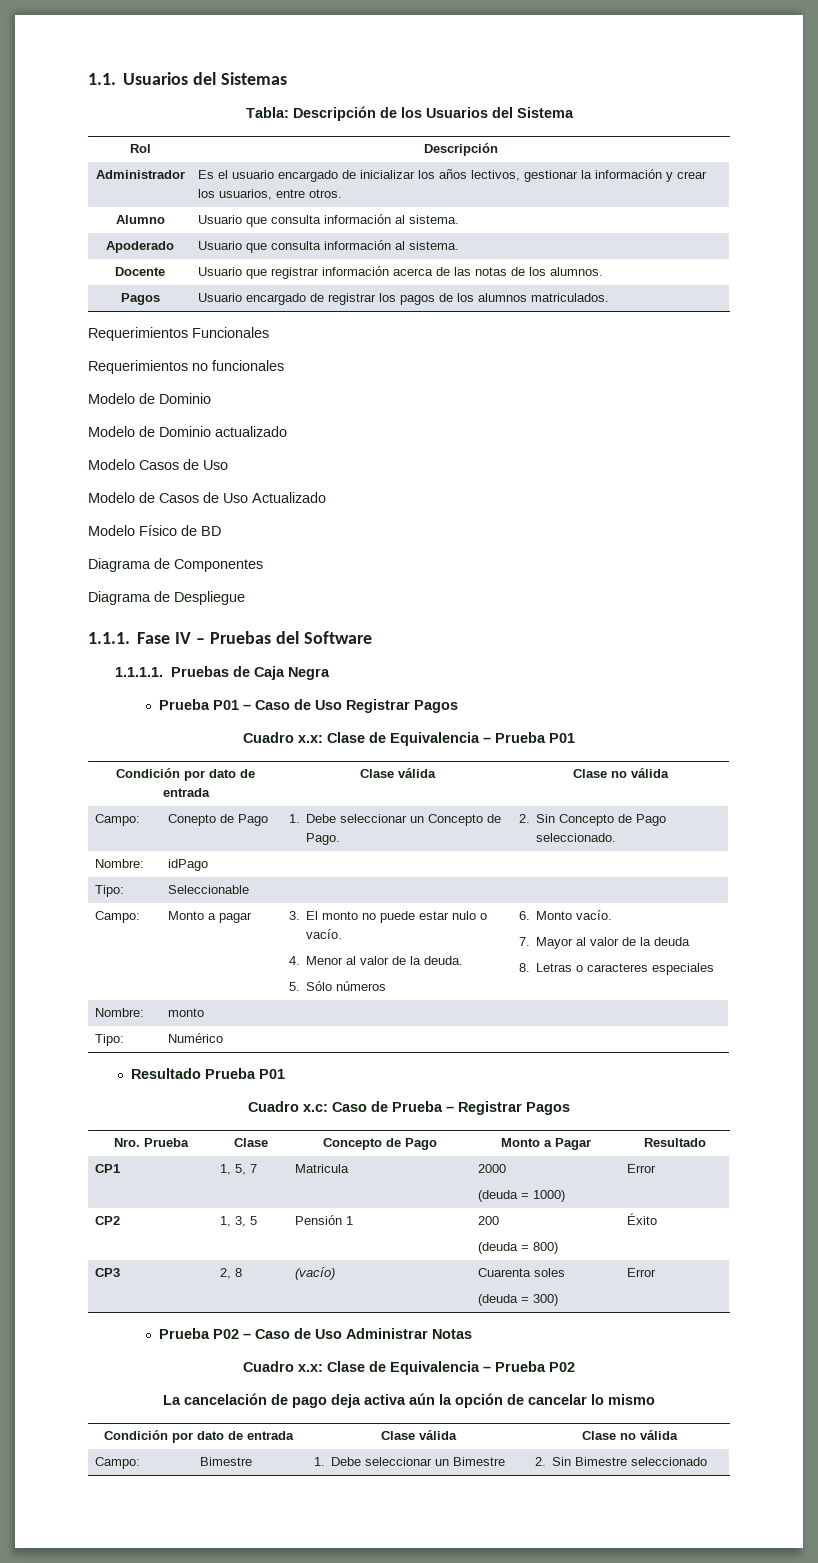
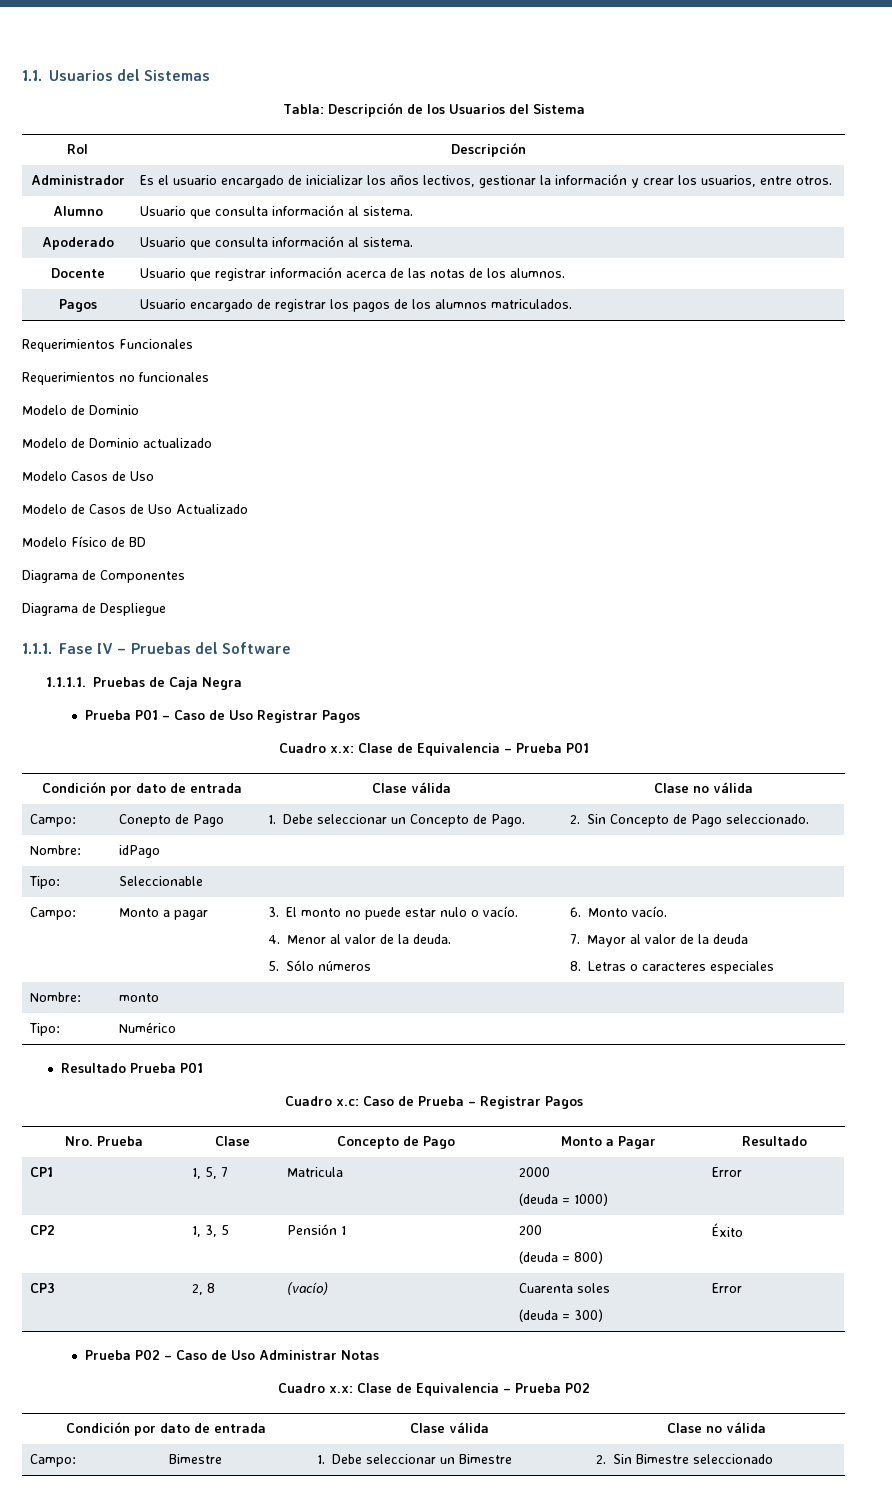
[163,1393,655,1408] // La cancelación de pago deja activa aún la opción de cancelar lo mismo -> (590, 1387) none

